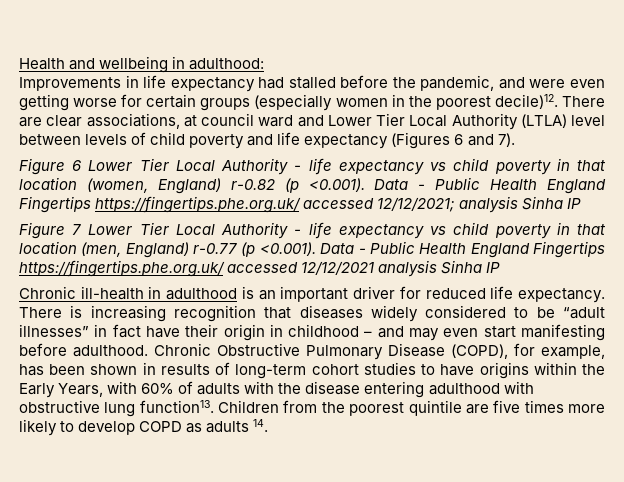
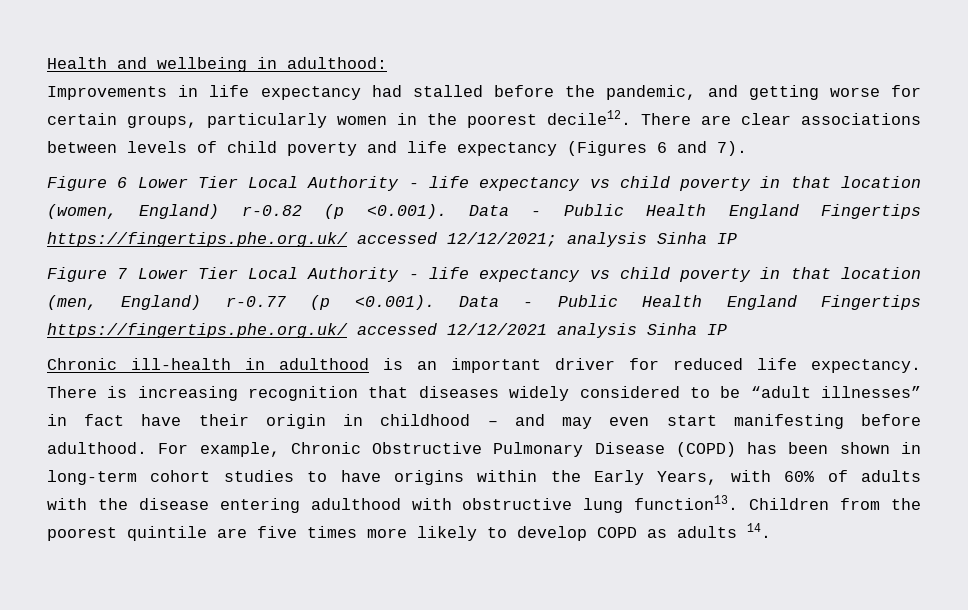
[529,79,606,88] were even -> (738, 91) none
[200,94,333,111] groups (especially -> [127,113,327,128] groups, particularly
[494,94,558,109] decile)12. -> [547,110,631,125] decile12.
[86,113,605,130] associations, at council ward and Lower Tier Local Authority (LTLA) level -> [801,113,921,125] associations
(148, 351) none -> [158,442,280,457] For example,
[451,343,605,359] (COPD), for example, -> [675,442,736,457] (COPD)
[160,362,231,375] results of -> (921, 448) none

